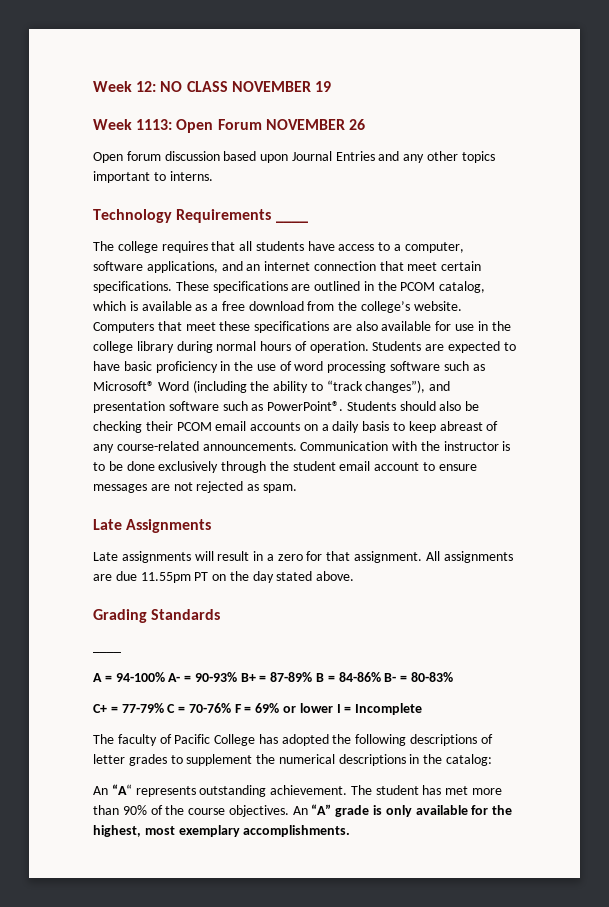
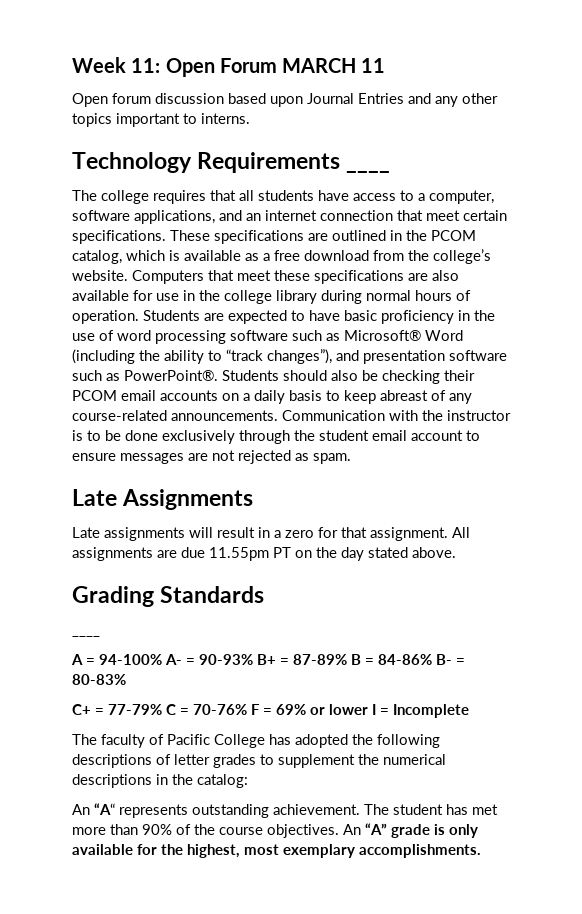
[93,81,331,92] [93,119,365,133] Week 12: NO CLASS NOVEMBER 19 // Week 1113: Open Forum NOVEMBER 26 -> [72,57,386,77] Week 11: Open Forum MARCH 11

